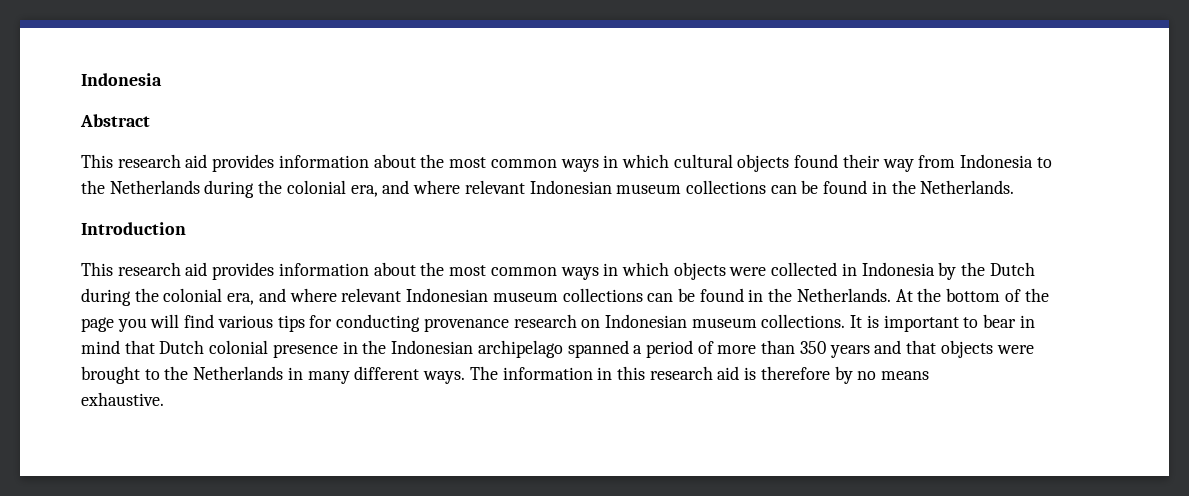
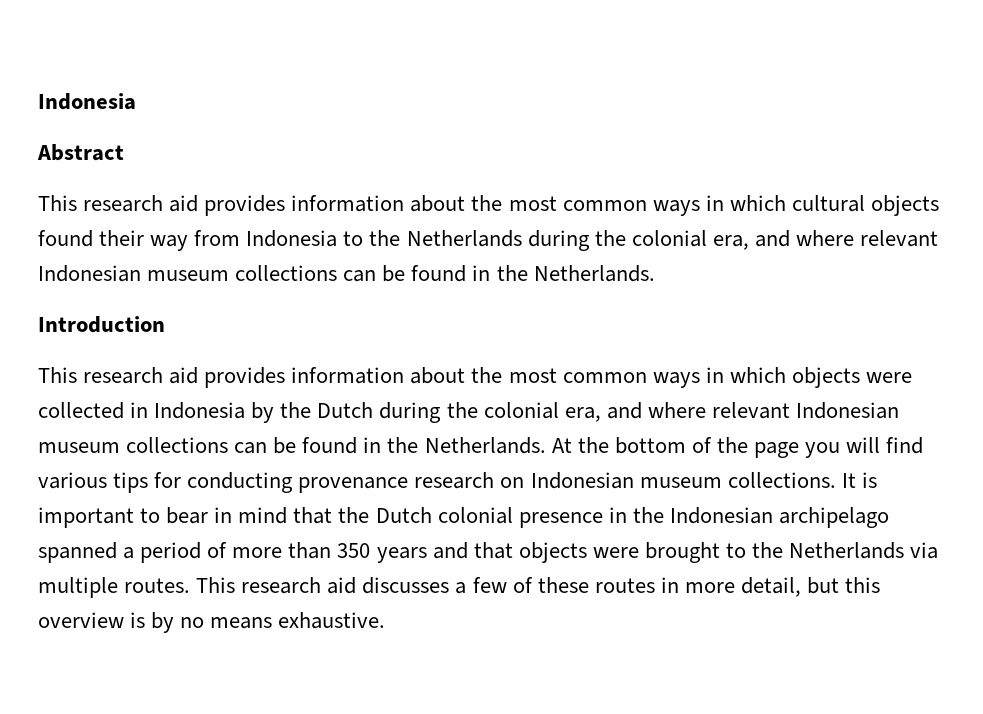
(155, 347) none -> [338,507,370,523] the
[287,366,830,384] in many different ways. The information in this research aid is therefore -> [910,542,939,559] [38,577,881,598] [38,612,146,628] via multiple routes. This research aid discusses a few of these routes in more detail, but this overview is
(930, 375) // -> (273, 623) none

